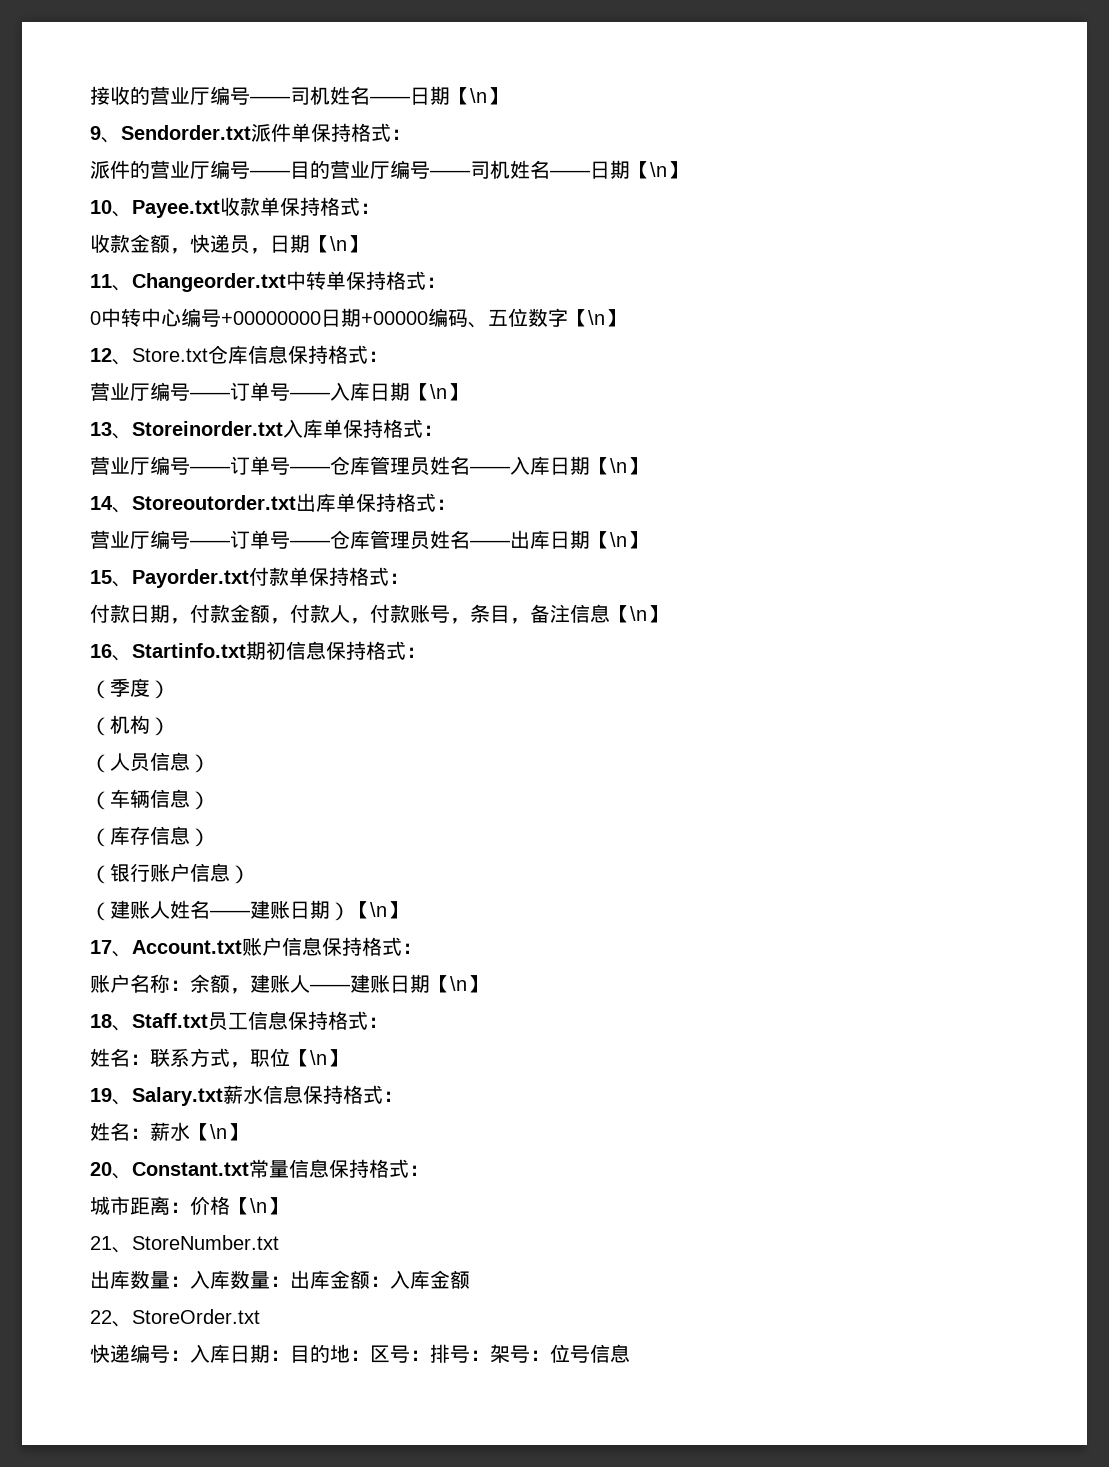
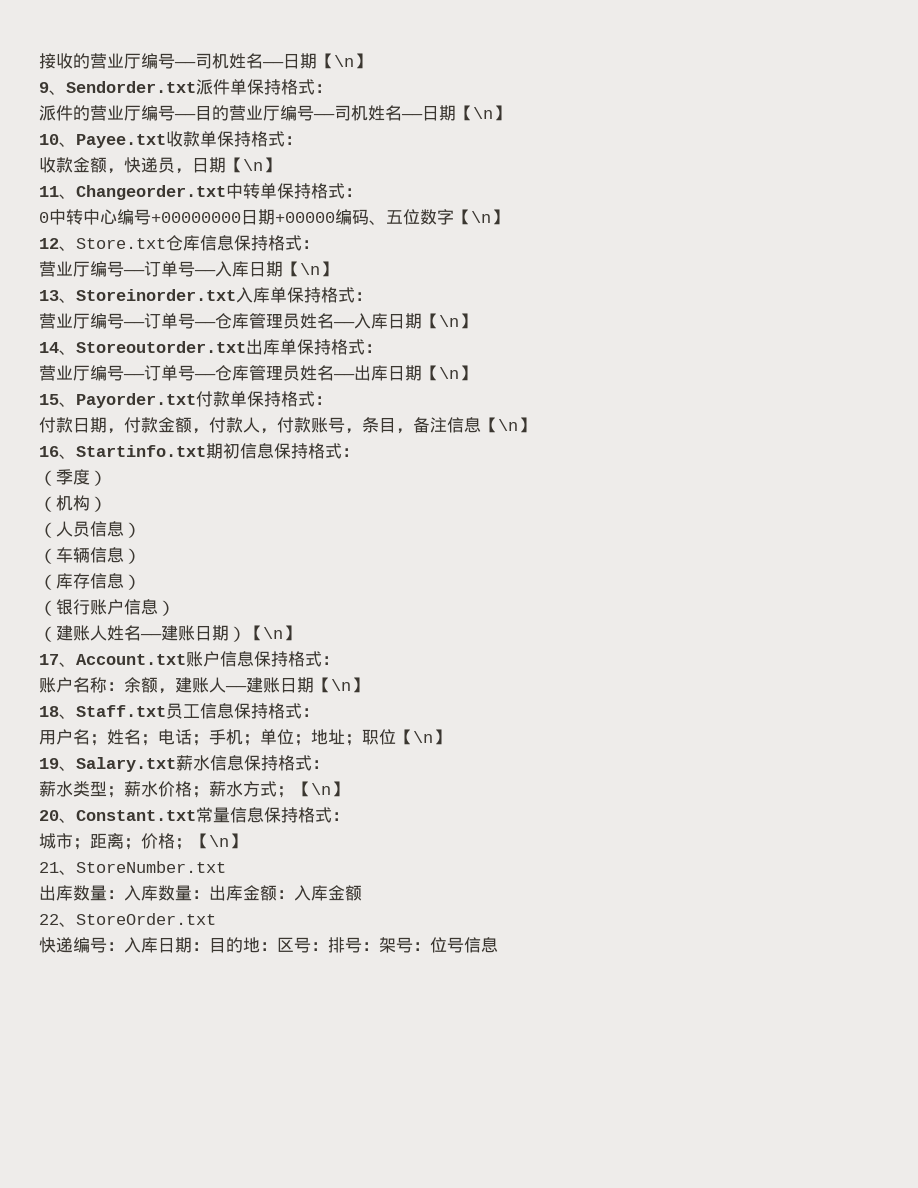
[90,1048,250,1068] 姓名：联系方式， -> [39,729,362,746] 用户名；姓名；电话；手机；单位；地址；
[90,1122,190,1141] 姓名：薪水 -> [39,781,294,798] 薪水类型；薪水价格；薪水方式；
[130,1196,230,1215] 距离：价格 -> [73,833,192,850] ；距离；价格；

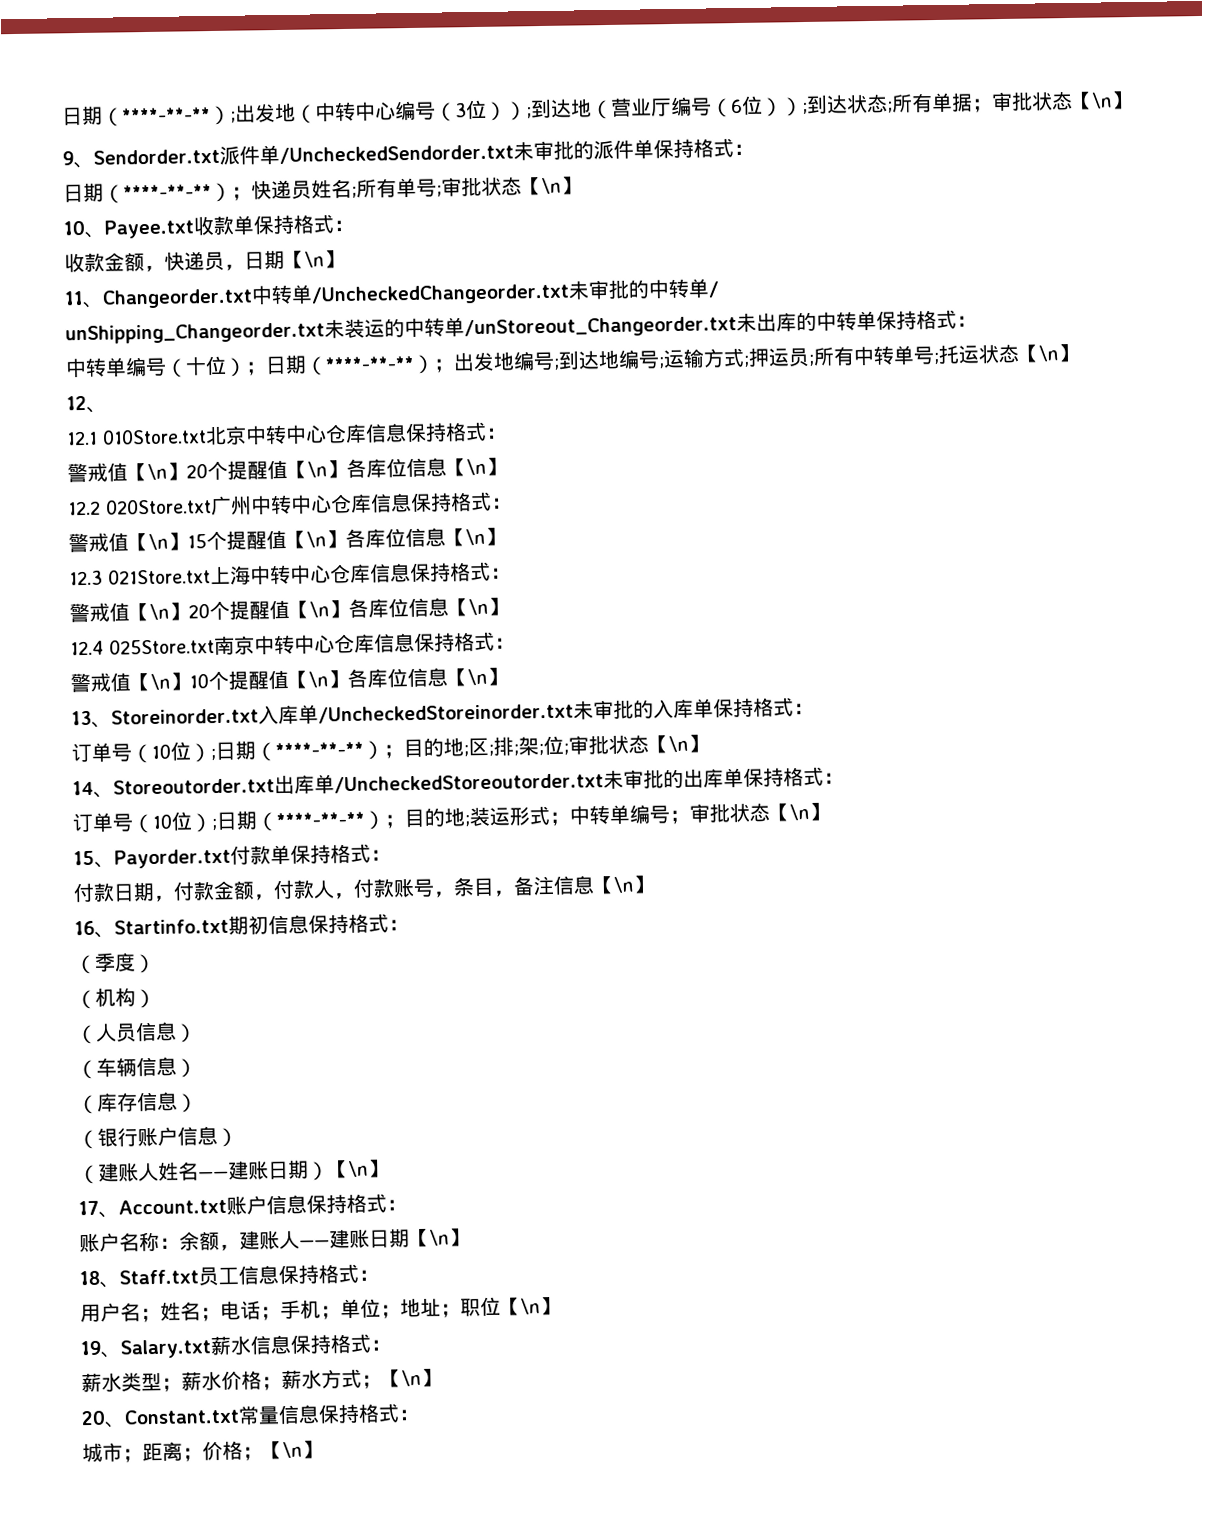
[39,53,317,69] 接收的营业厅编号——司机姓名——日期 -> [62,90,1073,127] 日期（****-**-**）;出发地（中转中心编号（3位））;到达地（营业厅编号（6位））;到达状态;所有单据；审批状态
[247,79,332,95] [39,105,456,121] 保持格式： // 派件的营业厅编号——目的营业厅编号——司机姓名——日期 -> [278,138,754,164] [63,176,522,204] /UncheckedSendorder.txt未审批的派件单保持格式： // 日期（****-**-**）；快递员姓名;所有单号;审批状态
[277,183,362,199] [39,209,454,225] 保持格式： // 0中转中心编号+00000000日期+00000编码、五位数字 -> [310,278,719,306] [65,309,977,345] [65,343,1020,378] /UncheckedChangeorder.txt未审批的中转单/ // unShipping_Changeorder.txt未装运的中转单/unStoreout_Changeorder.txt未出库的中转单保持格式： // 中转单编号（十位）；日期（****-**-**）；出发地编号;到达地编号;运输方式;押运员;所有中转单号;托运状态
[76,235,319,251] [39,261,283,277] Store.txt仓库信息保持格式： // 营业厅编号——订单号——入库日期 -> [66,421,507,446] [67,457,506,483] [68,491,512,516] [68,527,505,553] [69,561,511,586] [69,597,508,623] [70,631,515,656] [70,667,448,693] // 12.1 010Store.txt北京中转中心仓库信息保持格式： // 警戒值【\n】20个提醒值【\n】各库位信息【\n】 // 12.2 020Store.txt广州中转中心仓库信息保持格式： // 警戒值【\n】15个提醒值【\n】各库位信息【\n】 // 12.3 021Store.txt上海中转中心仓库信息保持格式： // 警戒值【\n】20个提醒值【\n】各库位信息【\n】 // 12.4 025Store.txt南京中转中心仓库信息保持格式： // 警戒值【\n】10个提醒值【\n】各库位信息
[287,287,372,303] [39,313,422,329] 保持格式： // 营业厅编号——订单号——仓库管理员姓名——入库日期 -> [317,697,814,724] [71,734,649,764] /UncheckedStoreinorder.txt未审批的入库单保持格式： // 订单号（10位）;日期（****-**-**）；目的地;区;排;架;位;审批状态
[297,339,382,355] [39,365,422,381] 保持格式： // 营业厅编号——订单号——仓库管理员姓名——出库日期 -> [333,766,844,794] [72,802,770,834] /UncheckedStoreoutorder.txt未审批的出库单保持格式： // 订单号（10位）;日期（****-**-**）；目的地;装运形式；中转单编号；审批状态
[39,861,226,875] [39,885,362,901] [39,913,216,927] [39,937,498,953] // 21、StoreNumber.txt // 出库数量：入库数量：出库金额：入库金额 // 22、StoreOrder.txt // 快递编号：入库日期：目的地：区号：排号：架号：位号信息 -> (322, 1449) none

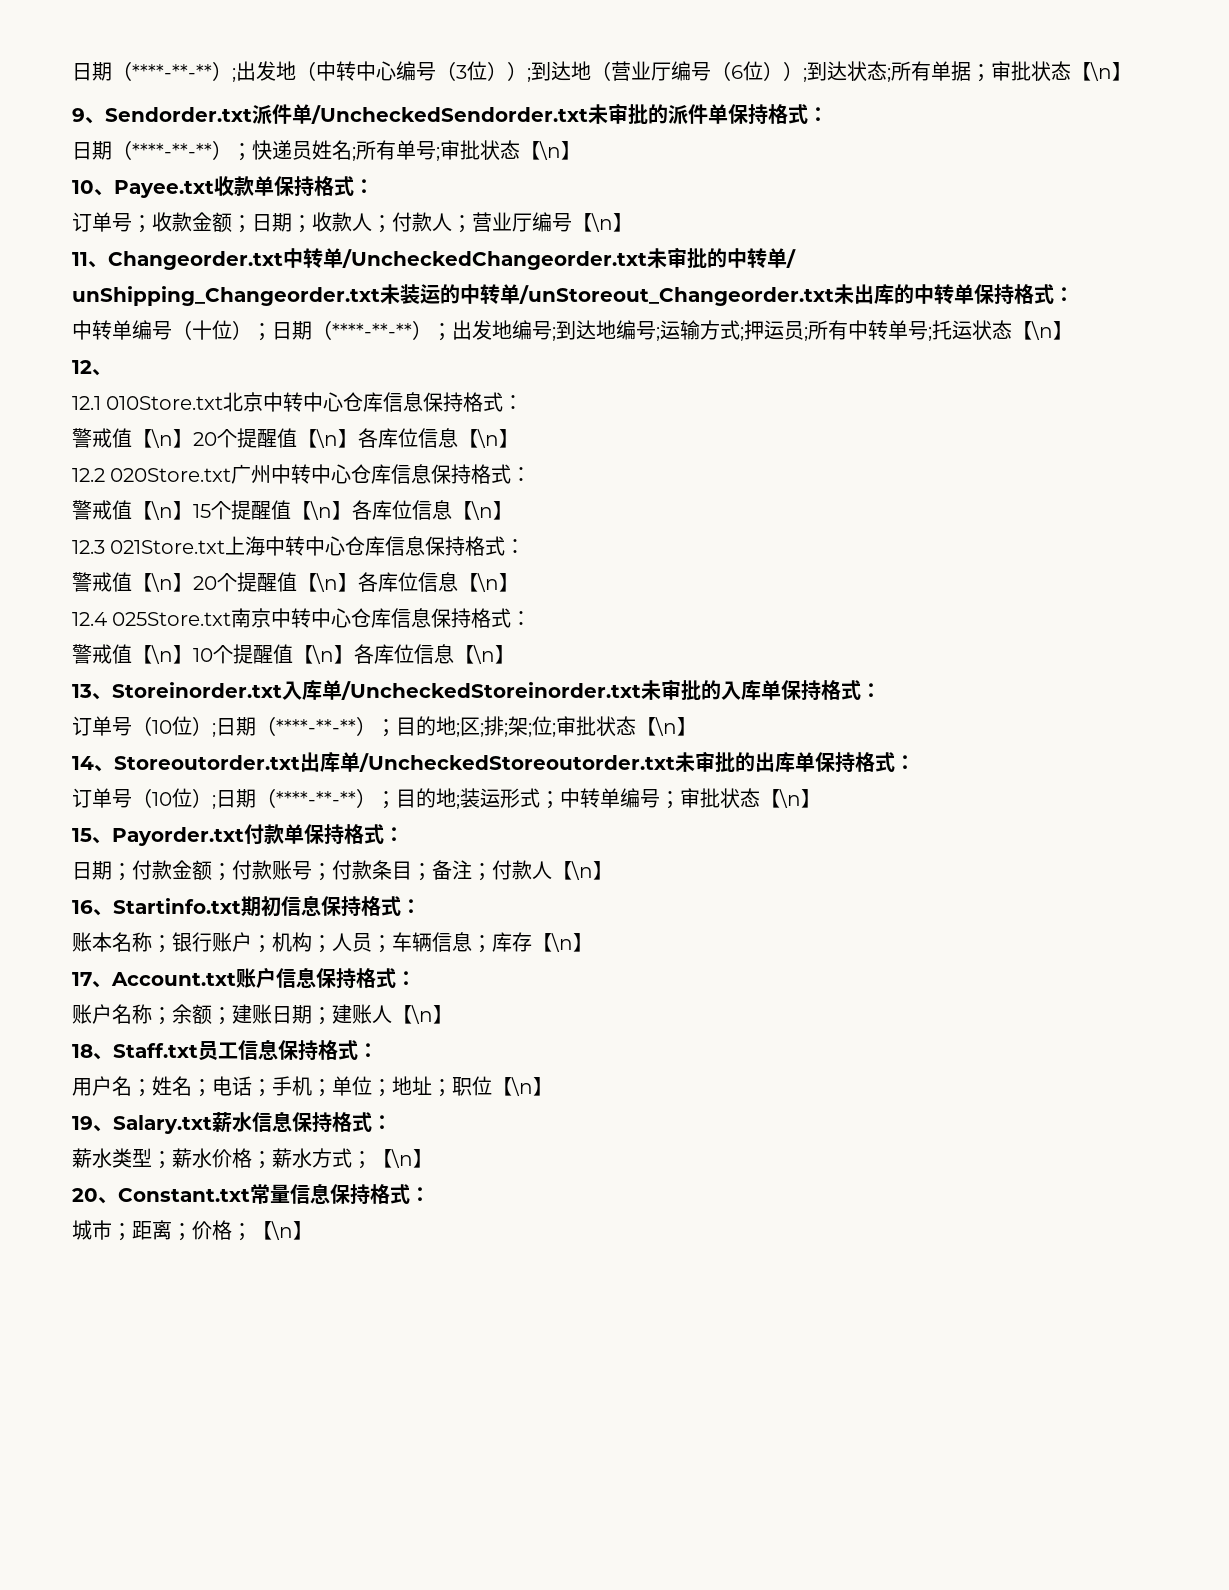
[64,249,285,273] 收款金额，快递员，日期 -> [72,212,572,233] 订单号；收款金额；日期；收款人；付款人；营业厅编号
[73,875,595,903] 付款日期，付款金额，付款人，付款账号，条目，备注信息 -> [72,860,552,881] 日期；付款金额；付款账号；付款条目；备注；付款人
[74,952,156,975] [75,987,156,1010] [75,1021,197,1045] [76,1056,197,1080] [77,1091,198,1115] [77,1126,238,1150] [78,1159,329,1185] （季度） // （机构） // （人员信息） // （车辆信息） // （库存信息） // （银行账户信息） // （建账人姓名——建账日期） -> [72,932,532,953] 账本名称；银行账户；机构；人员；车辆信息；库存
[159,1228,410,1252] ：余额，建账人——建账日期 -> [152,1004,392,1025] ；余额；建账日期；建账人

